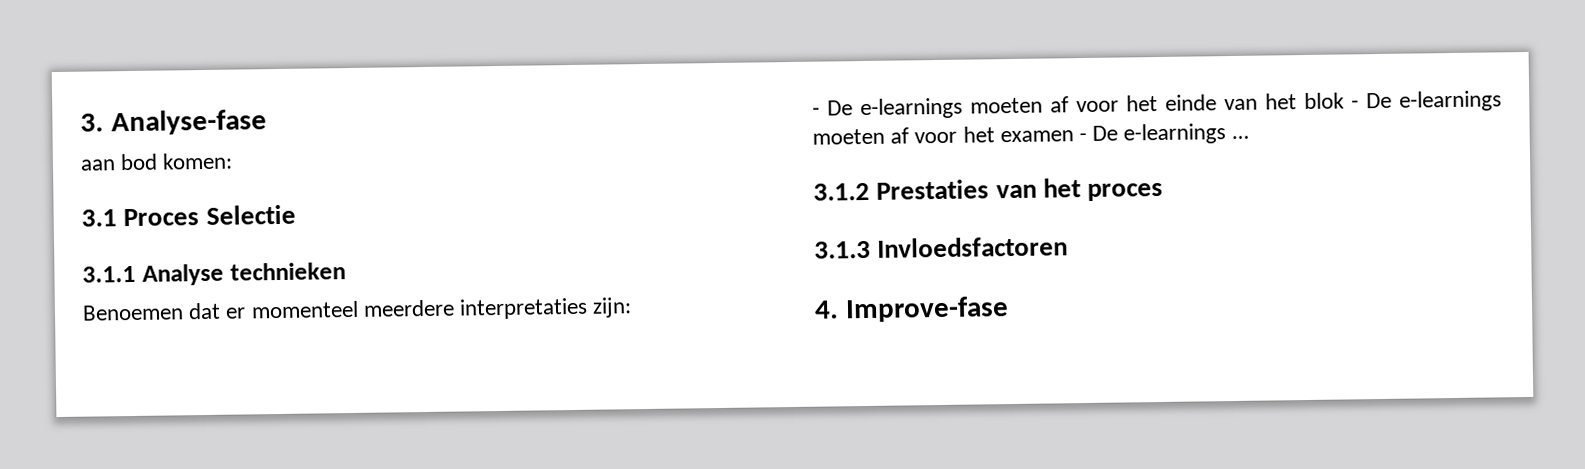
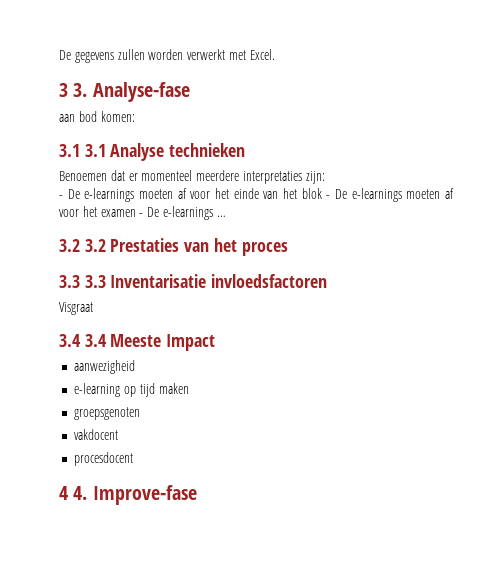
(80, 122) none -> [59,49,275,63] [59,83,68,97] De gegevens zullen worden verwerkt met Excel. // 3
[123,204,296,227] [82,265,136,283] Proces Selectie // 3.1.1 -> [84,144,106,157] 3.1
[813,182,870,201] 3.1.2 -> [59,239,106,252] 3.2 3.2
[814,236,1069,259] 3.1.3 Invloedsfactoren // -> [59,274,328,288] [59,302,93,315] [59,334,216,351] [74,360,136,374] [74,383,189,397] [74,407,141,420] [74,429,119,440] [74,452,134,466] [59,486,68,500] 3.3 3.3 Inventarisatie invloedsfactoren // Visgraat // 3.4 3.4 Meeste Impact // aanwezigheid // e-learning op tijd maken // groepsgenoten // vakdocent // procesdocent // 4

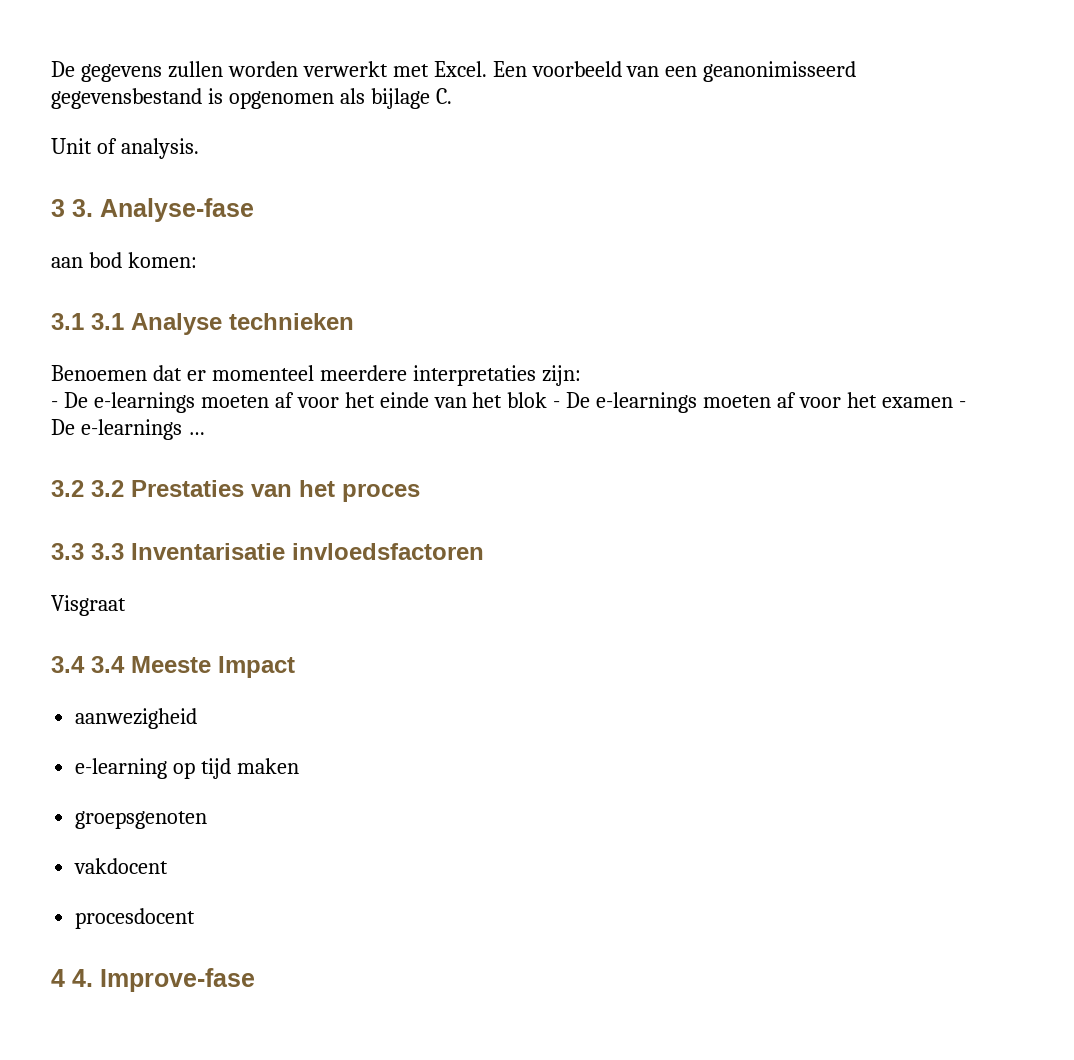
(275, 54) none -> [492,61,857,82] [51,88,452,109] [51,138,199,159] Een voorbeeld van een geanonimisseerd gegevensbestand is opgenomen als bijlage C. // Unit of analysis.

